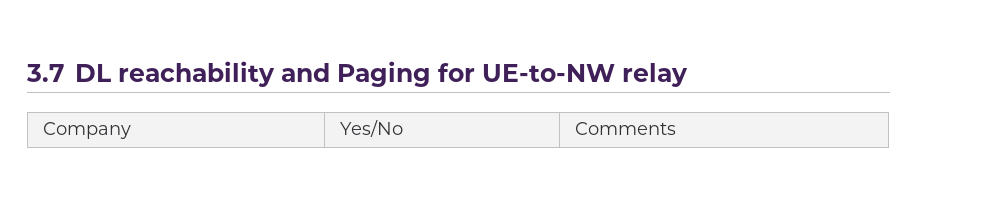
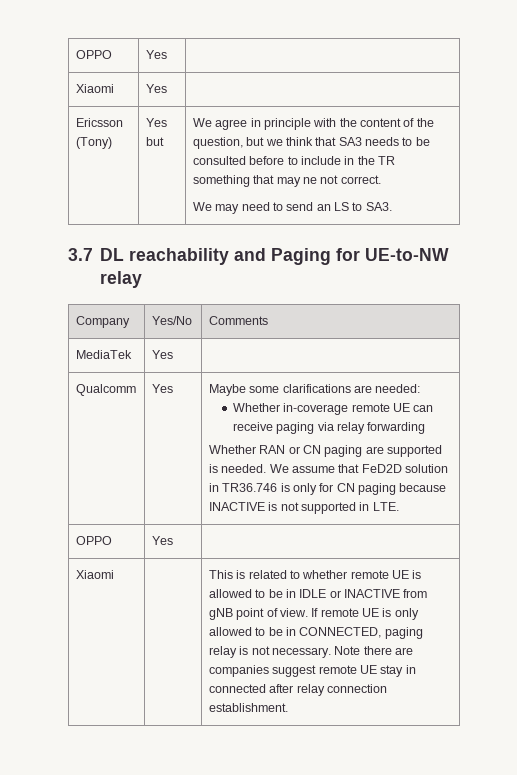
(26, 73) none -> [75,50,112,59] [145,50,167,59] [75,84,114,93] [145,84,167,93] [75,118,123,127] [75,137,112,149] [145,118,167,127] [145,137,164,146] [192,118,434,130] [192,137,430,149] [192,156,396,165] [192,175,381,187] [192,202,392,214] OPPO | Yes | // Xiaomi | Yes | // Ericsson (Tony) | Yes but | We agree in principle with the content of the question, but we think that SA3 needs to be consulted before to include in the TR something that may ne not correct. // We may need to send an LS to SA3. //
(676, 128) none -> [75,350,132,359] [151,350,173,359] [75,384,136,396] [151,384,173,393] [208,384,421,396] [232,403,434,415] [232,422,426,434] [208,445,443,457] [208,464,449,473] [208,483,447,495] [208,502,399,514] [75,536,112,545] [151,536,173,545] [75,570,114,579] [208,570,422,579] [208,589,428,598] [208,608,419,620] [208,627,423,639] [208,646,414,658] [208,665,416,677] [208,684,387,696] [208,703,288,712] // MediaTek | Yes | // Qualcomm | Yes | Maybe some clarifications are needed: // Whether in-coverage remote UE can receive paging via relay forwarding // Whether RAN or CN paging are supported is needed. We assume that FeD2D solution in TR36.746 is only for CN paging because INACTIVE is not supported in LTE. // OPPO | Yes | // Xiaomi | | This is related to whether remote UE is allowed to be in IDLE or INACTIVE from gNB point of view. If remote UE is only allowed to be in CONNECTED, paging relay is not necessary. Note there are companies suggest remote UE stay in connected after relay connection establishment.

